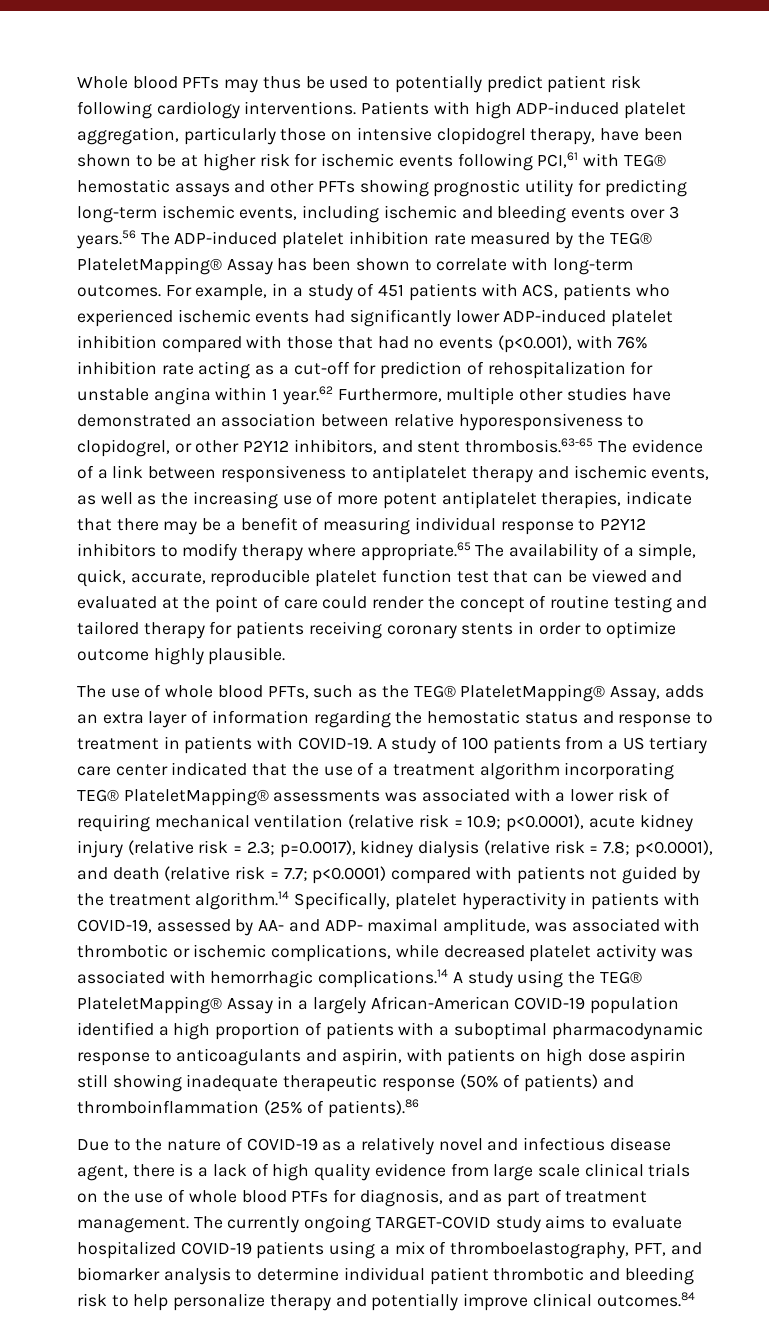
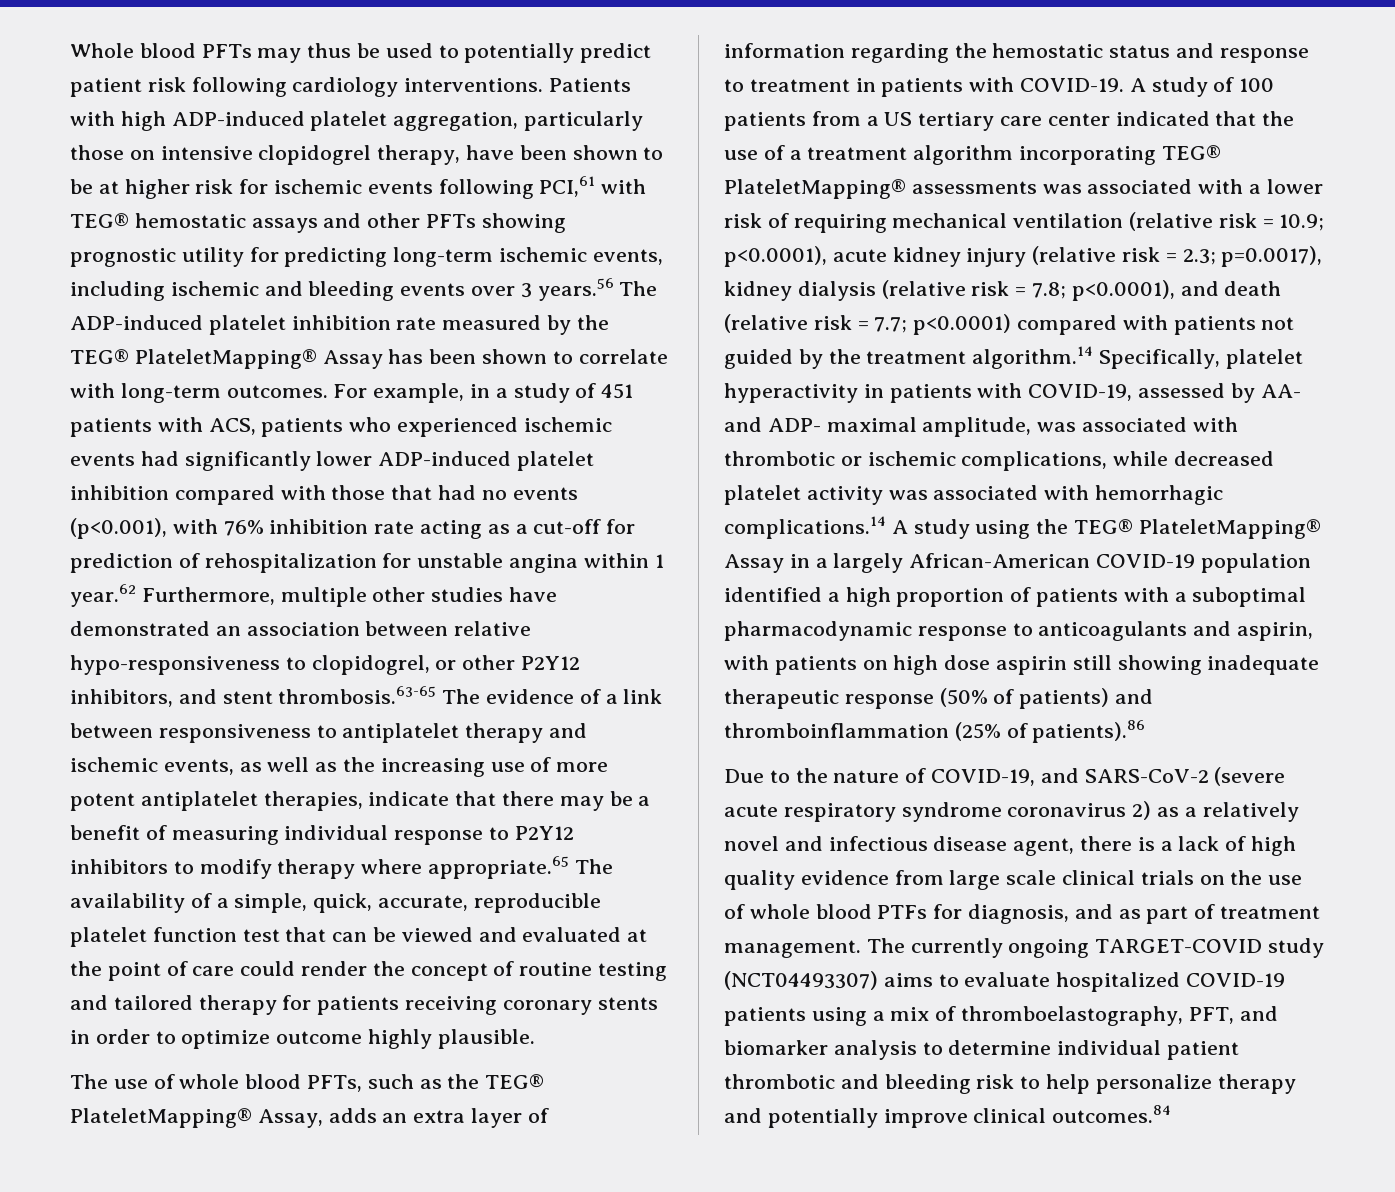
[458,413,623,431] hyporesponsiveness -> [70,655,280,675] hypo-responsiveness
[246,1138,318,1151] COVID-19 -> [931,767,1286,786] [724,801,1152,822] COVID-19, and SARS-CoV-2 (severe acute respiratory syndrome coronavirus 2)
(541, 1224) none -> [724,971,878,990] (NCT04493307)

